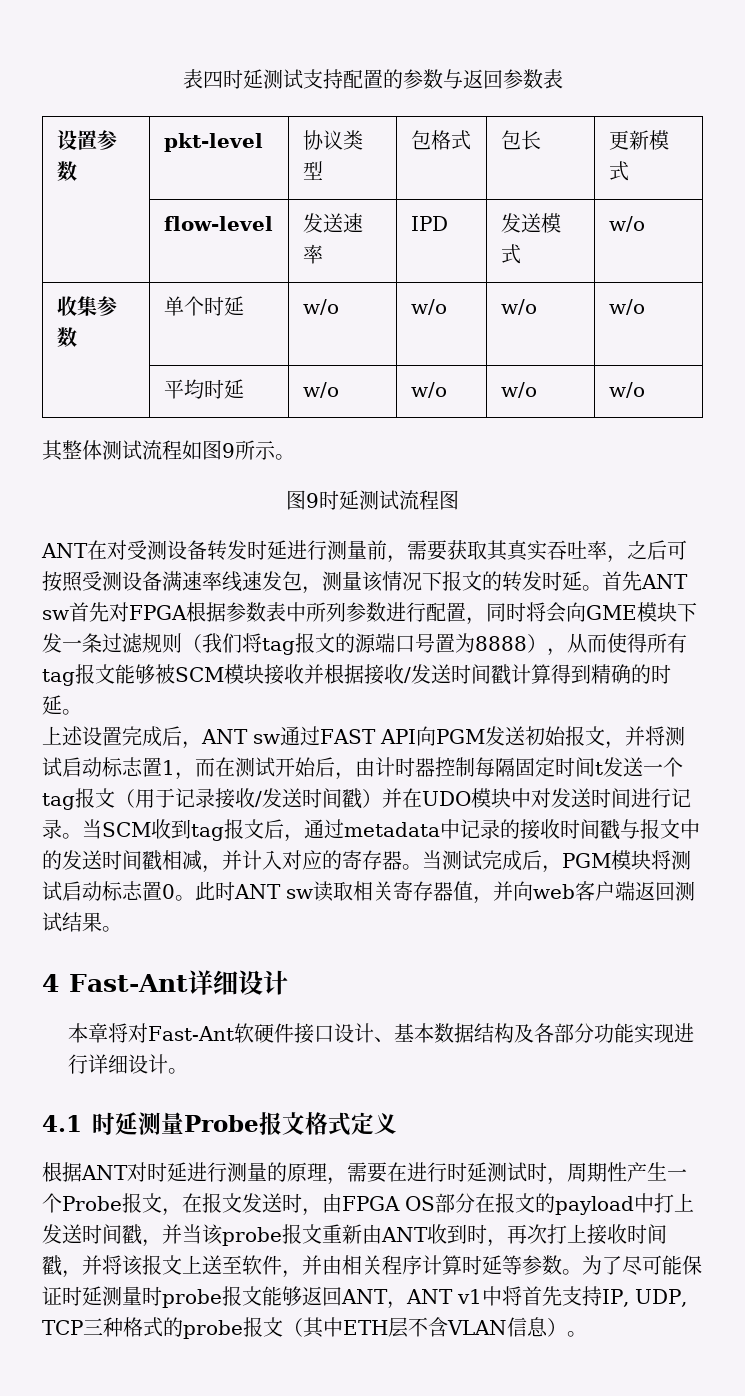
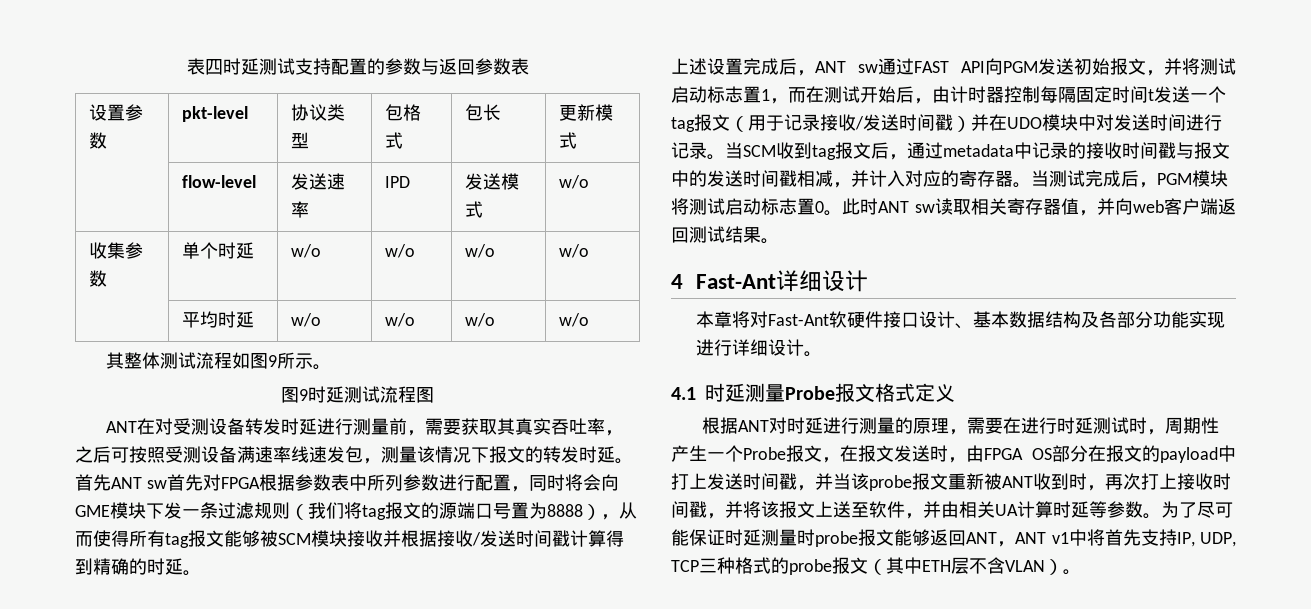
[362,1224,382,1244] 由 -> [984,473,1002,490] 被
[382,1255,422,1275] 程序 -> [995,504,1018,516] UA
[507,1317,548,1337] 信息 -> (1045, 566) none

